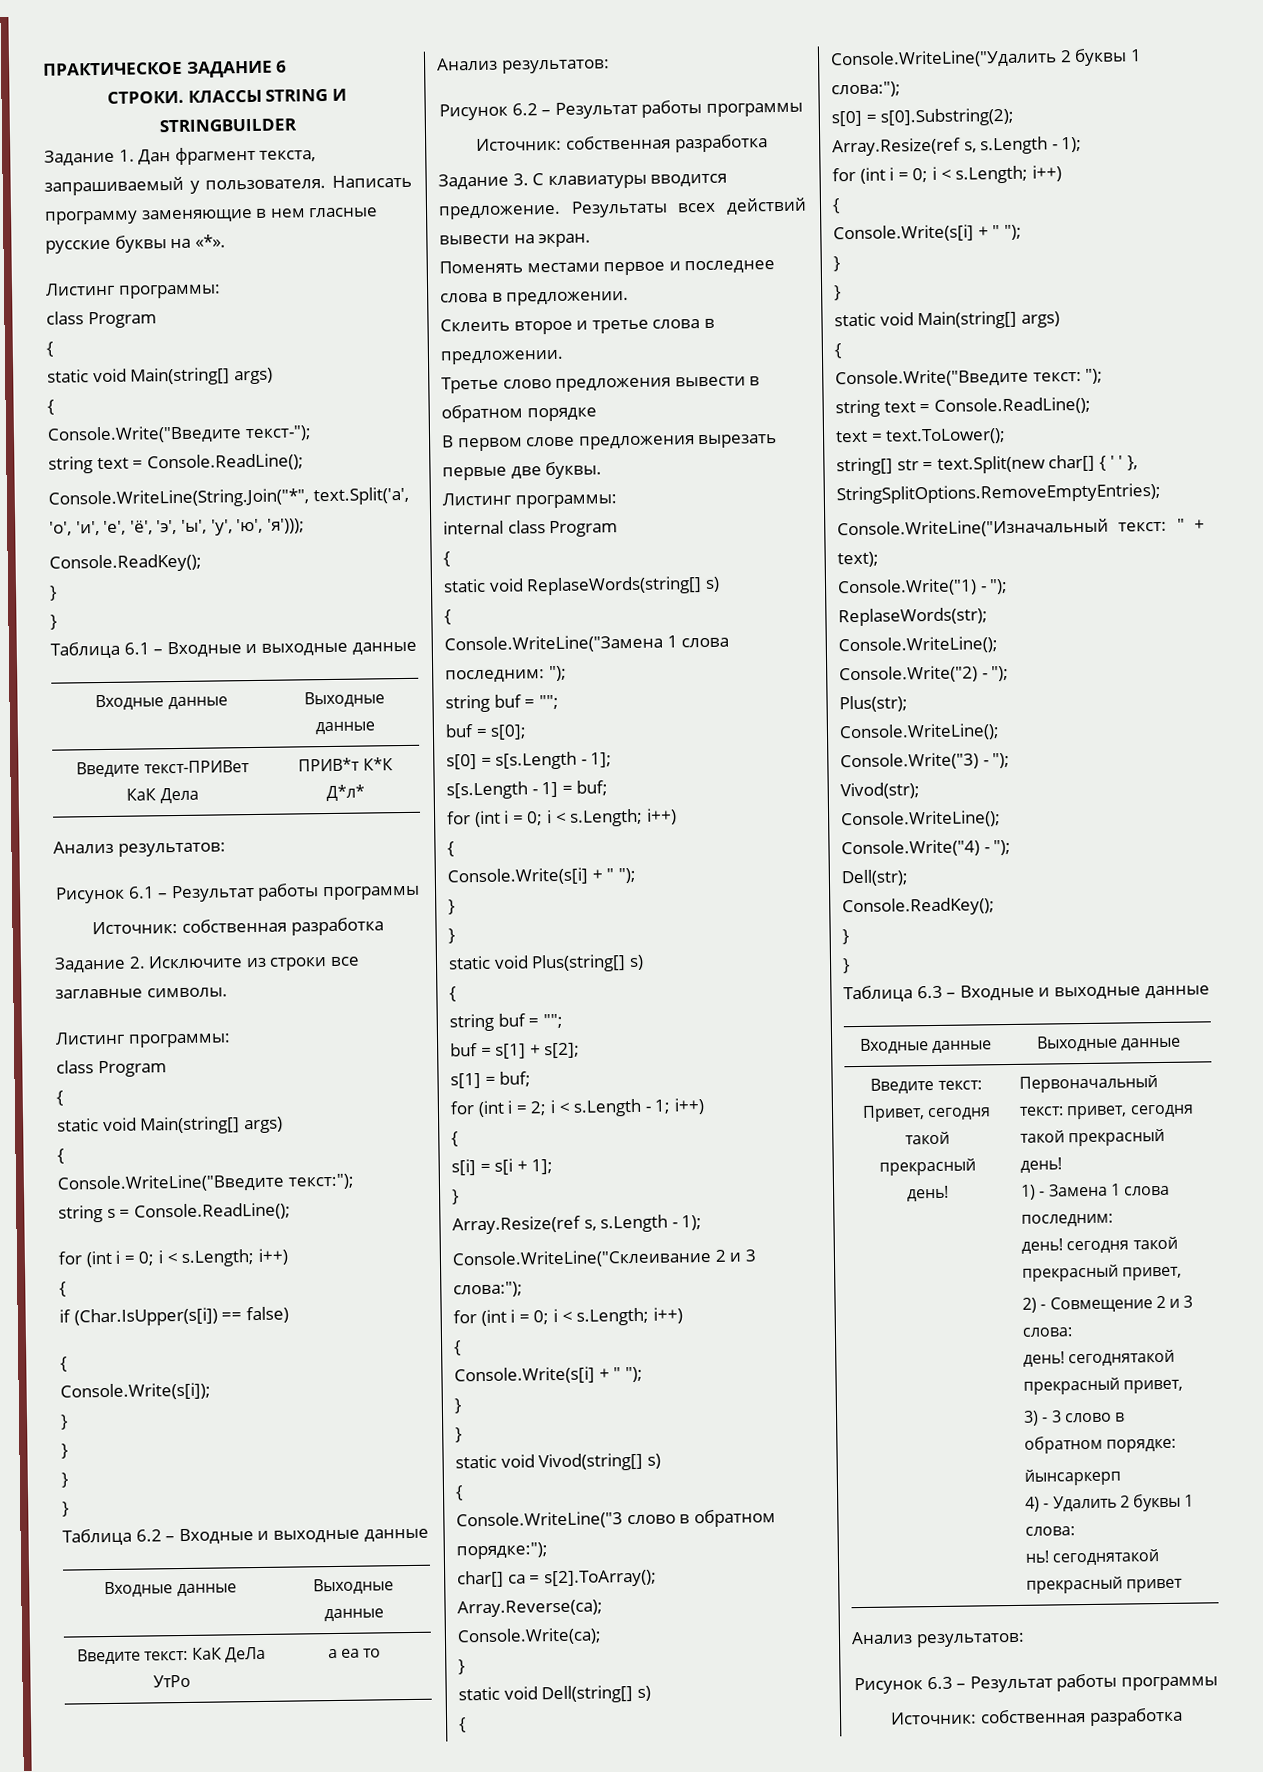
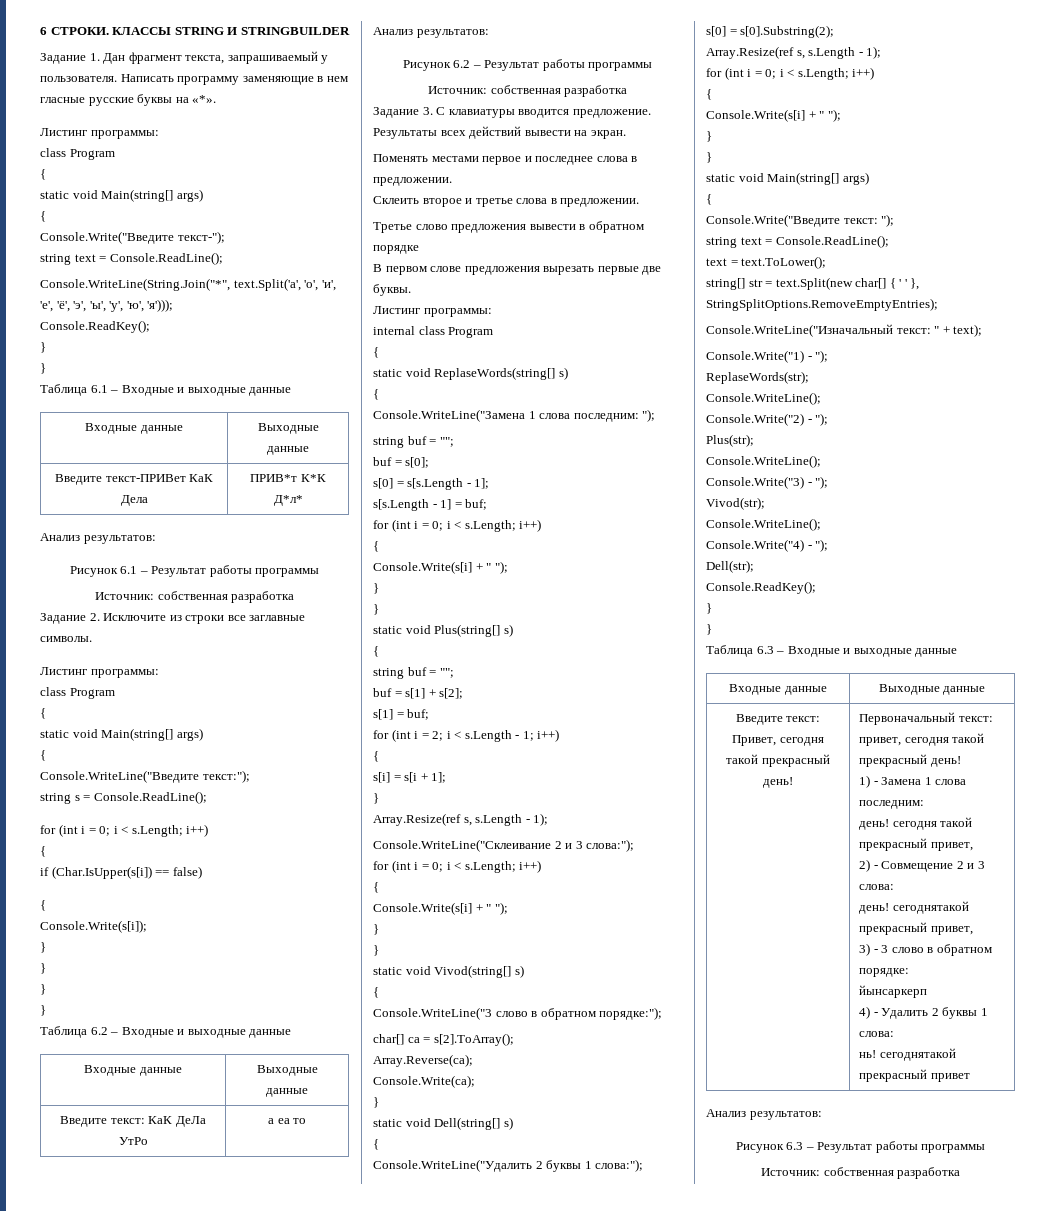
[43,60,273,78] ПРАКТИЧЕСКОЕ ЗАДАНИЕ -> (40, 31) none
(288, 66) // -> (47, 31) none

